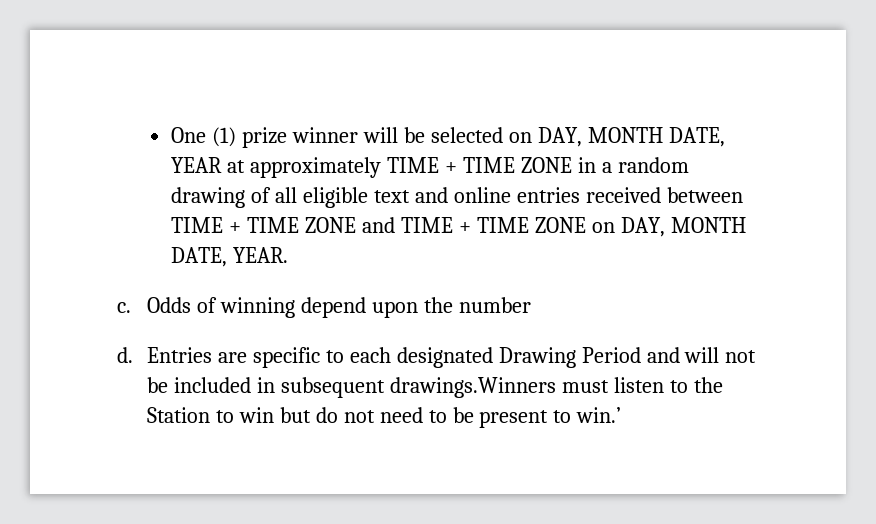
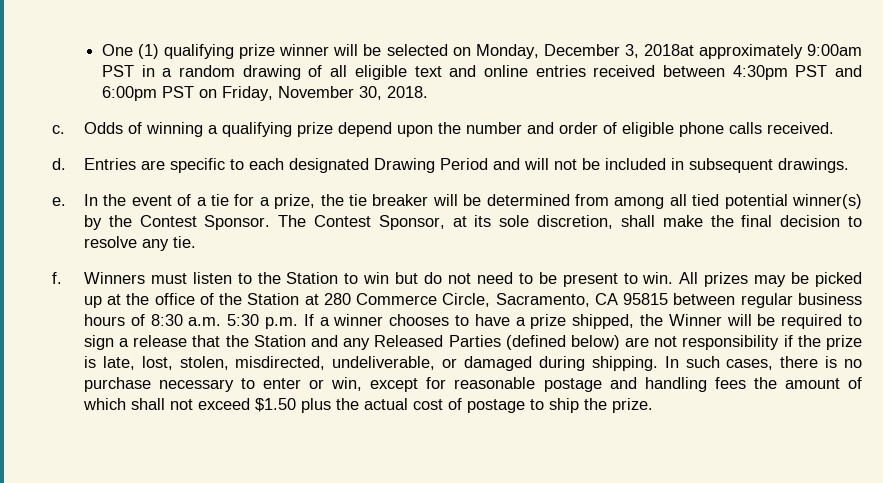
(237, 137) none -> [164,44,235,59] qualifying
[537,127,725,147] [171,157,572,178] DAY, MONTH DATE, YEAR at approximately TIME + TIME ZONE -> [475,44,862,59] [102,65,135,77] Monday, December 3, 2018at approximately 9:00am PST
[171,217,746,237] [171,247,289,267] TIME + TIME ZONE and TIME + TIME ZONE on DAY, MONTH DATE, YEAR. -> [732,65,862,80] [102,86,429,101] 4:30pm PST and 6:00pm PST on Friday, November 30, 2018.
(295, 307) none -> [207,122,333,137] a qualifying prize
(531, 305) none -> [526,122,834,137] and order of eligible phone calls received.
[389,377,556,398] drawings.Winners -> [777,158,849,173] [52,194,862,209] [83,215,862,230] [83,236,196,251] [52,272,145,284] drawings. // e. In the event of a tie for a prize, the tie breaker will be determined from among all tied potential winner(s) by the Contest Sponsor. The Contest Sponsor, at its sole discretion, shall make the final decision to resolve any tie. // f. Winners
[576,407,622,423] win.’ -> [642,272,863,287] [83,293,862,308] [83,314,862,329] [83,335,862,350] [83,356,862,371] [83,377,863,392] [82,398,653,413] win. All prizes may be picked up at the office of the Station at 280 Commerce Circle, Sacramento, CA 95815 between regular business hours of 8:30 a.m. 5:30 p.m. If a winner chooses to have a prize shipped, the Winner will be required to sign a release that the Station and any Released Parties (defined below) are not responsibility if the prize is late, lost, stolen, misdirected, undeliverable, or damaged during shipping. In such cases, there is no purchase necessary to enter or win, except for reasonable postage and handling fees the amount of which shall not exceed $1.50 plus the actual cost of postage to ship the prize.

